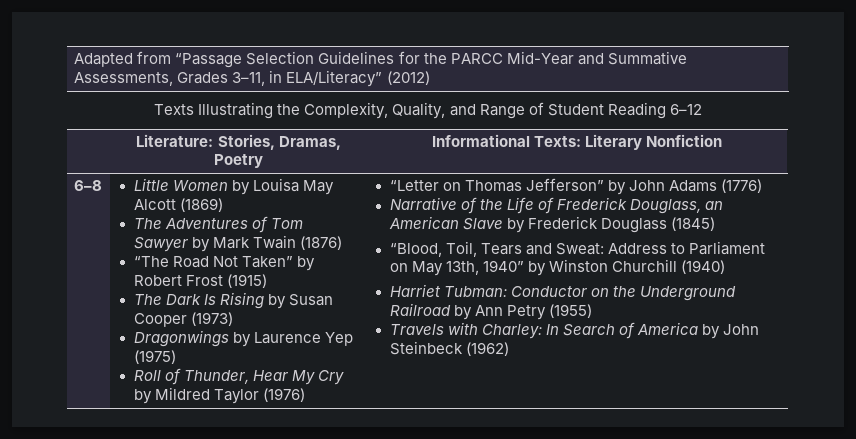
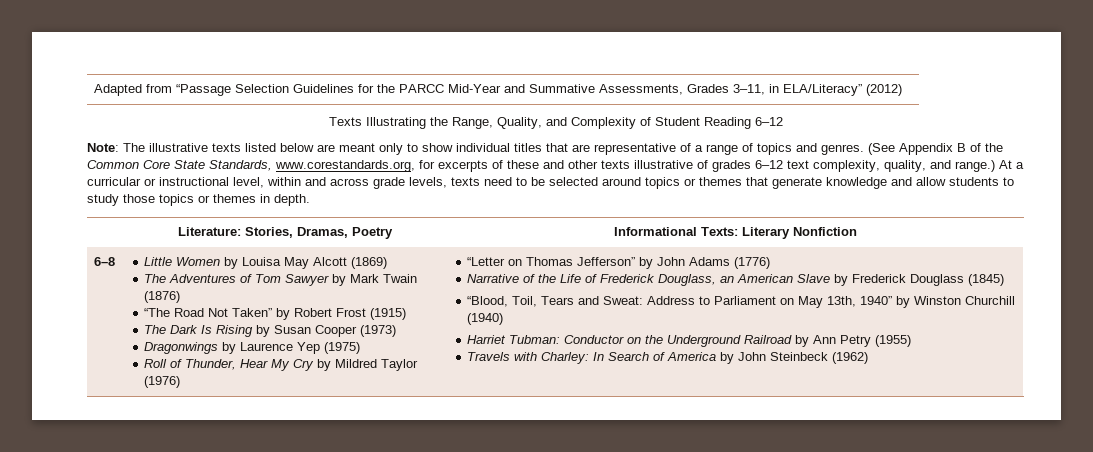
[304,102,389,119] Complexity, -> [451,117,493,129] Range,
[479,104,525,119] Range -> [570,117,636,129] Complexity
(702, 109) none -> [87,143,1003,155] [87,160,1024,172] [87,177,1014,189] [87,194,310,206] // Note: The illustrative texts listed below are meant only to show individual titles that are representative of a range of topics and genres. (See Appendix B of the Common Core State Standards, www.corestandards.org, for excerpts of these and other texts illustrative of grades 6–12 text complexity, quality, and range.) At a curricular or instructional level, within and across grade levels, texts need to be selected around topics or themes that generate knowledge and allow students to study those topics or themes in depth.

